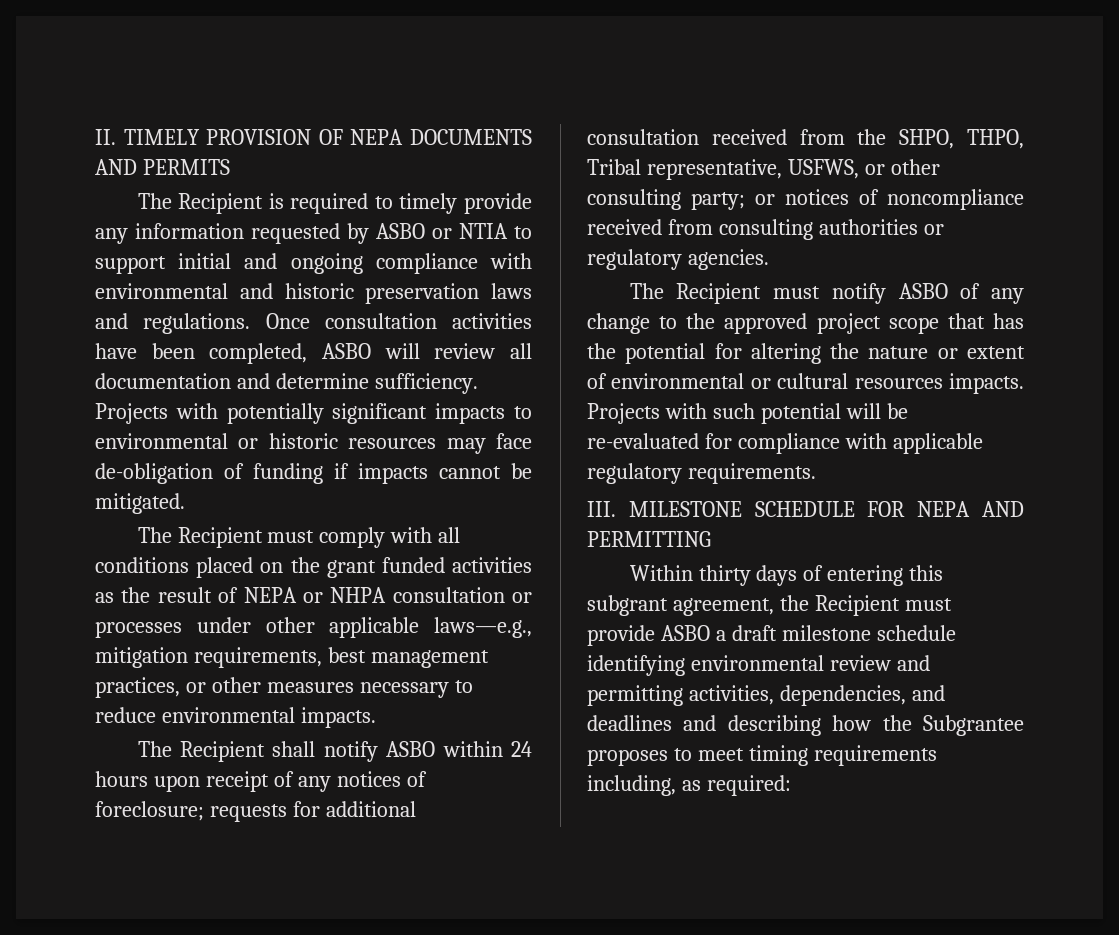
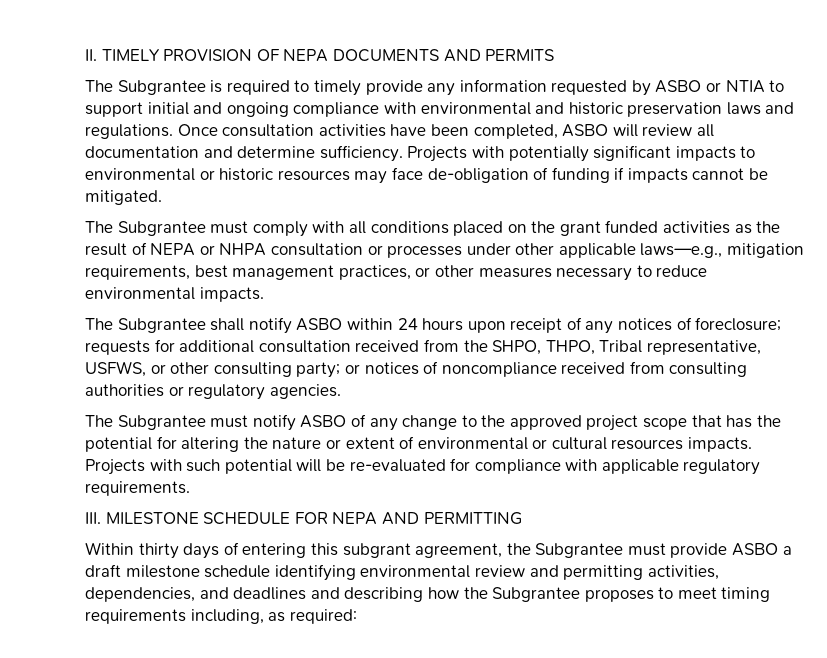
[178,193,264,214] Recipient -> [117,80,206,95] Subgrantee
[177,527,263,548] Recipient -> [117,221,206,236] Subgrantee
[179,741,265,762] Recipient -> [117,318,206,333] Subgrantee
[676,283,762,304] Recipient -> [117,415,206,430] Subgrantee
[814,595,900,616] Recipient -> [535,543,624,558] Subgrantee

